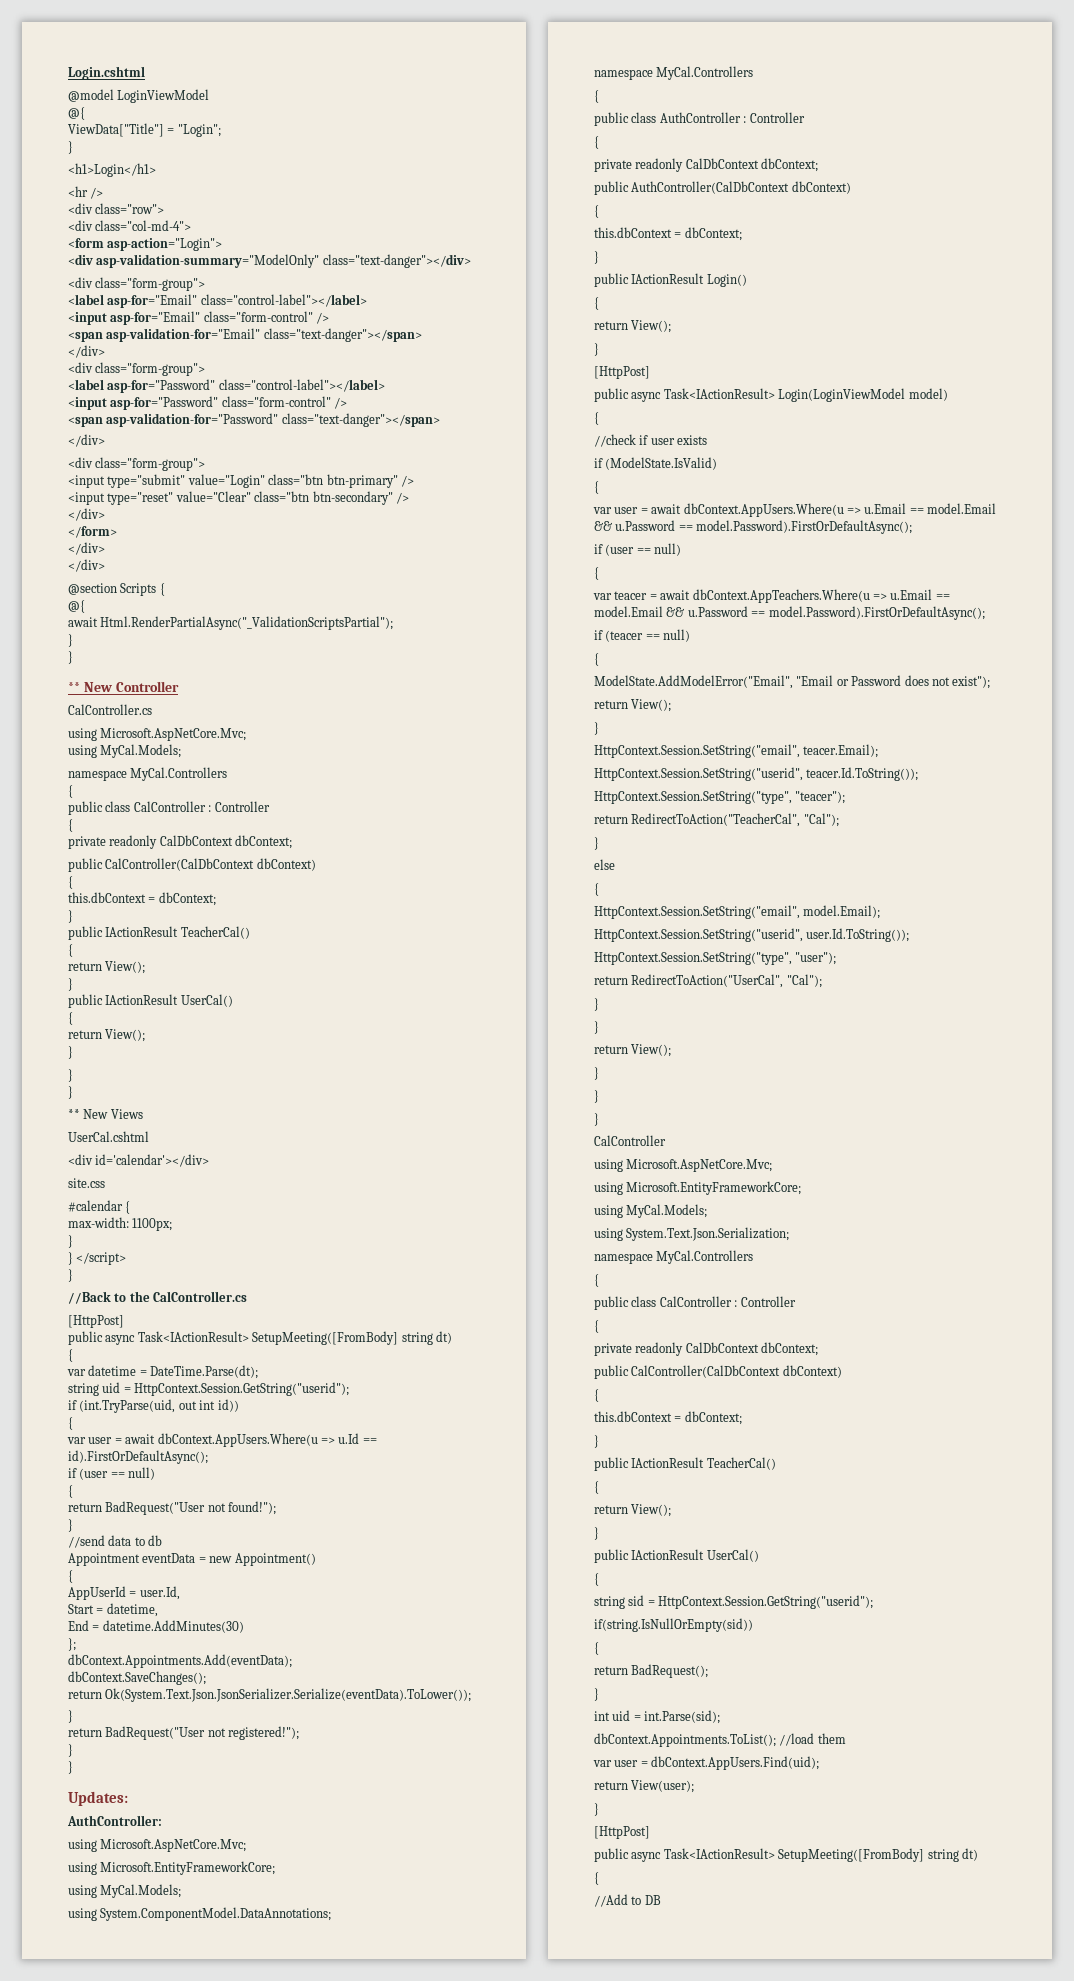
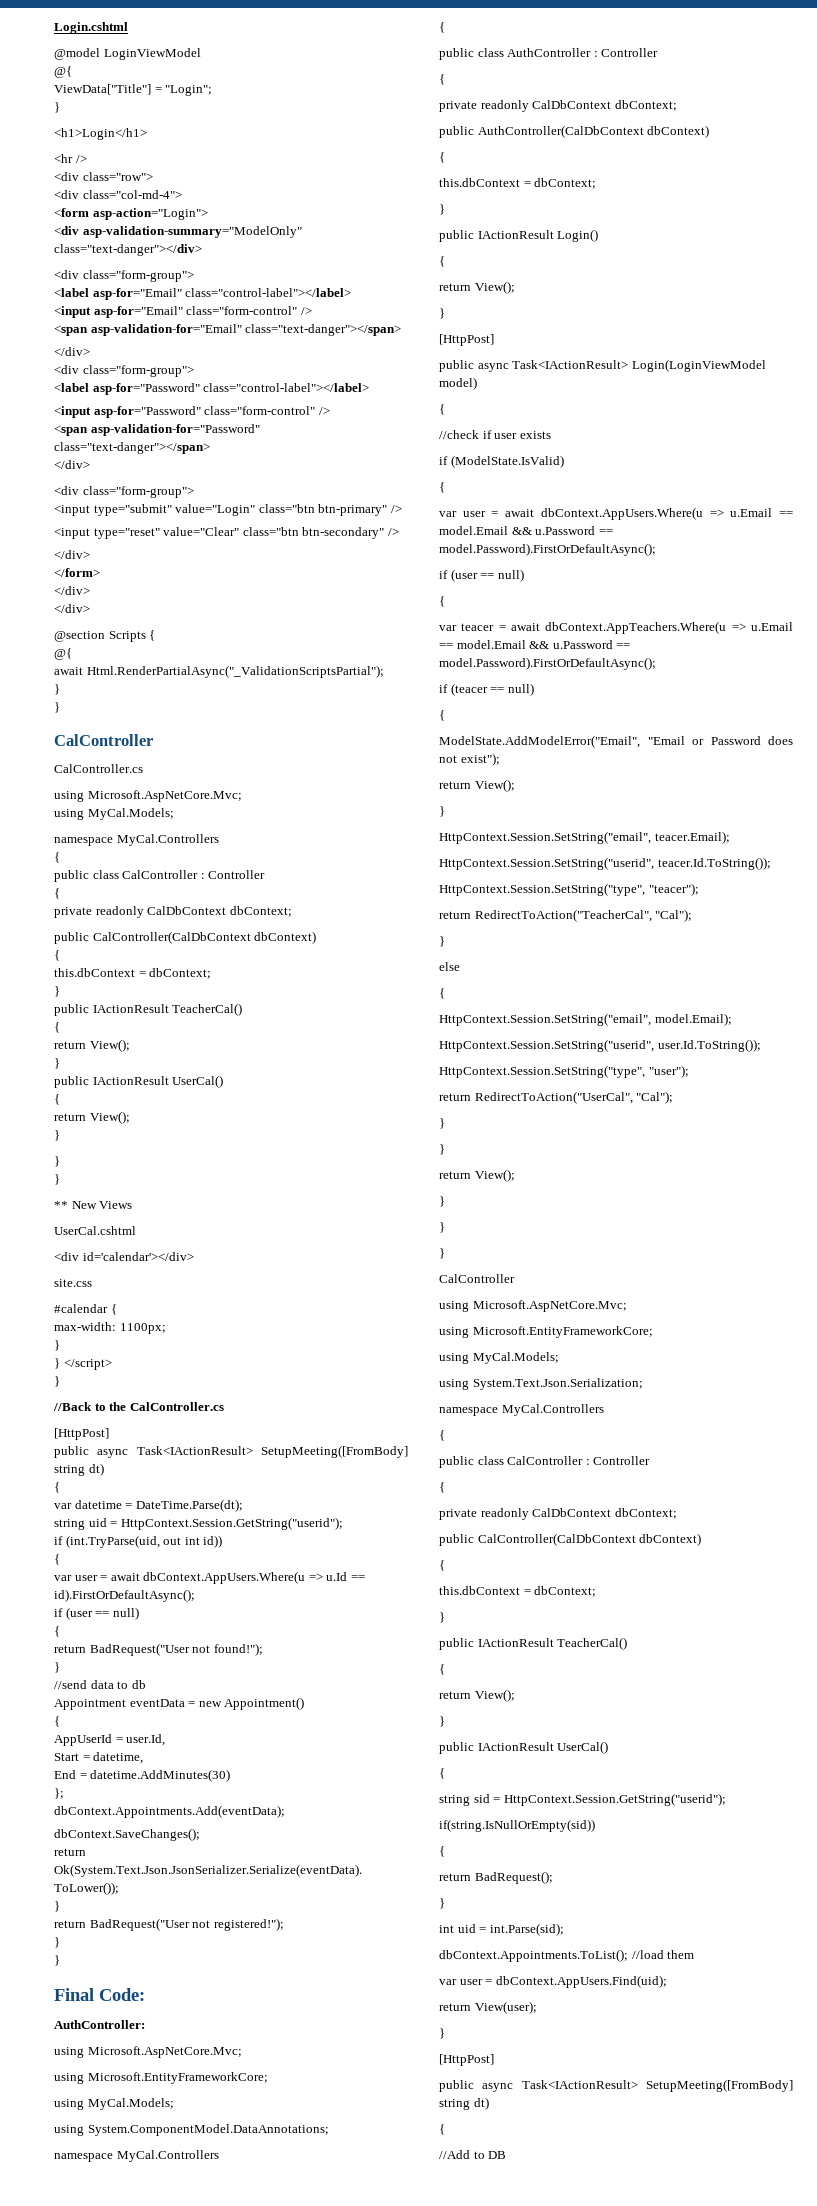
[68,681,179,692] ** New Controller -> [54,734,153,746] CalController
[68,1791,128,1806] Updates: -> [54,1988,145,2001] Final Code:

